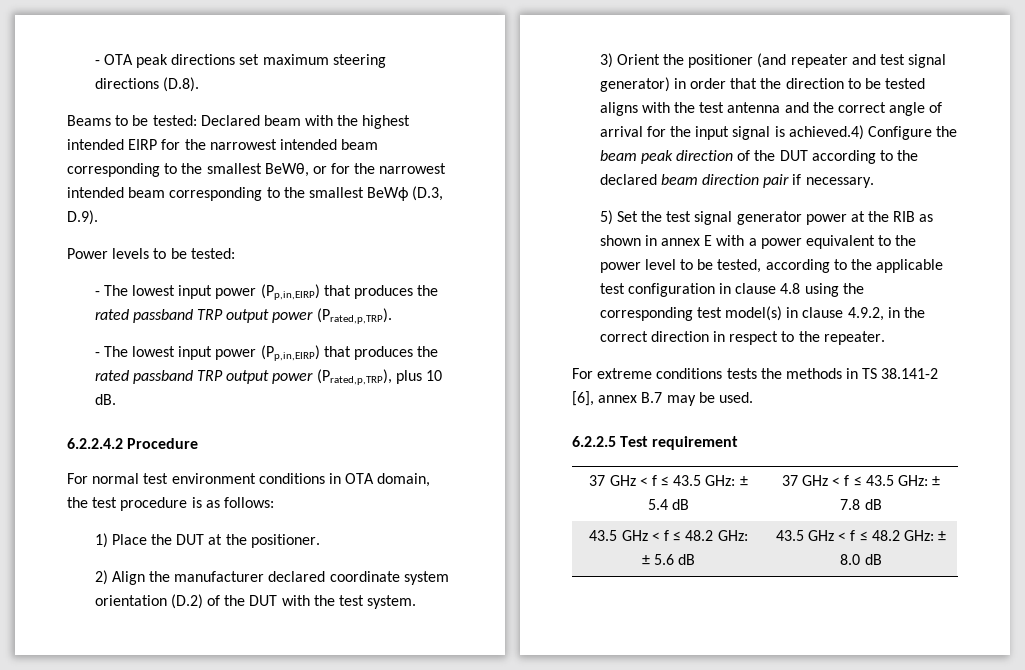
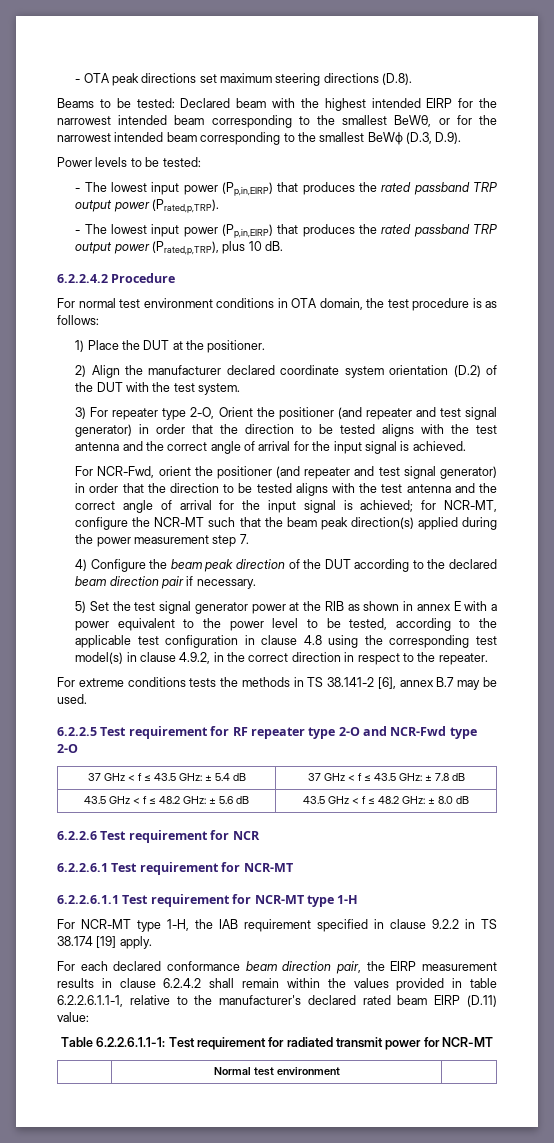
(613, 60) none -> [90,407,215,420] For repeater type 2-O,
[788,125,864,140] achieved.4) -> [412,441,466,451] [75,466,498,479] [75,483,497,496] [75,500,498,513] [75,517,497,530] [75,534,249,547] [75,559,88,571] achieved. // For NCR-Fwd, orient the positioner (and repeater and test signal generator) in order that the direction to be tested aligns with the test antenna and the correct angle of arrival for the input signal is achieved; for NCR-MT, configure the NCR-MT such that the beam peak direction(s) applied during the power measurement step 7. // 4)
(739, 443) none -> [210,726,477,739] [57,744,78,753] for RF repeater type 2-O and NCR-Fwd type 2-O
(882, 559) none -> [57,830,260,843] [57,862,293,875] [57,894,359,907] [57,919,497,932] [57,936,152,949] [57,961,498,974] [57,978,497,991] [57,995,497,1007] [57,1012,89,1022] [60,1037,494,1050] [213,1067,340,1076] // 6.2.2.6 Test requirement for NCR // 6.2.2.6.1 Test requirement for NCR-MT // 6.2.2.6.1.1 Test requirement for NCR-MT type 1-H // For NCR-MT type 1-H, the IAB requirement specified in clause 9.2.2 in TS 38.174 [19] apply. // For each declared conformance beam direction pair, the EIRP measurement results in clause 6.2.4.2 shall remain within the values provided in table 6.2.2.6.1.1-1, relative to the manufacturer's declared rated beam EIRP (D.11) value: // Table 6.2.2.6.1.1-1: Test requirement for radiated transmit power for NCR-MT // | Normal test environment |

